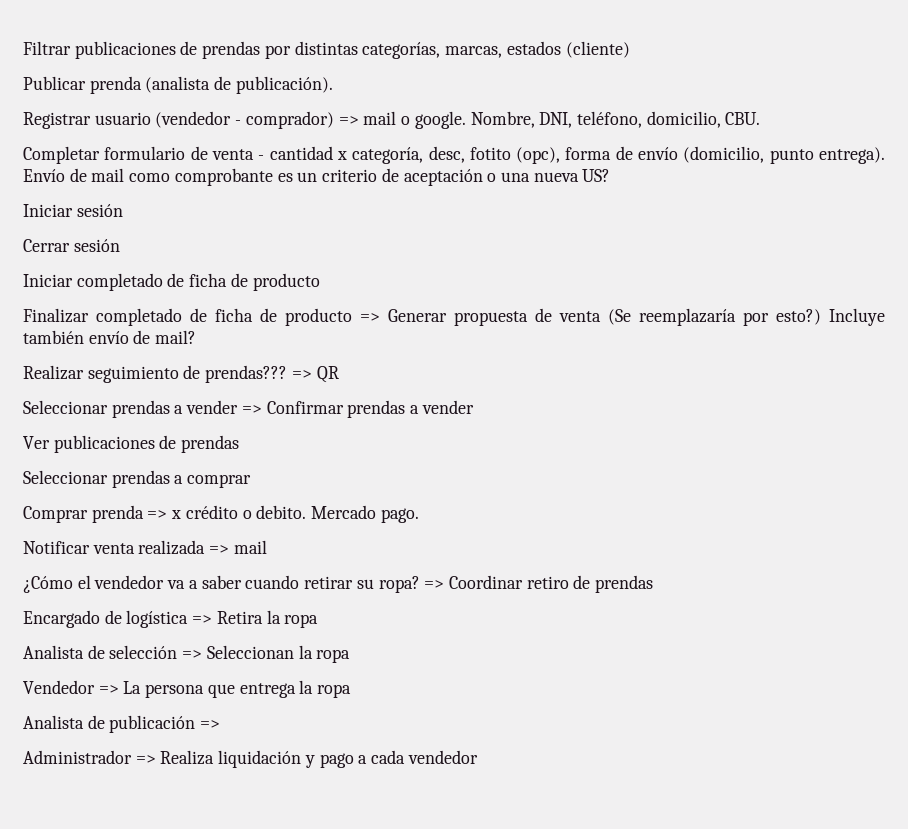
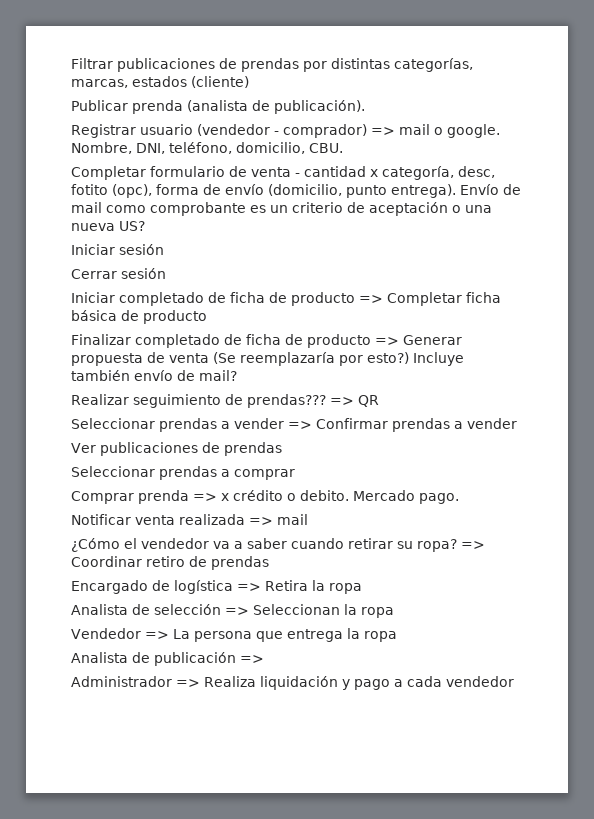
(320, 282) none -> [359,292,501,306] [71,310,207,324] => Completar ficha básica de producto

